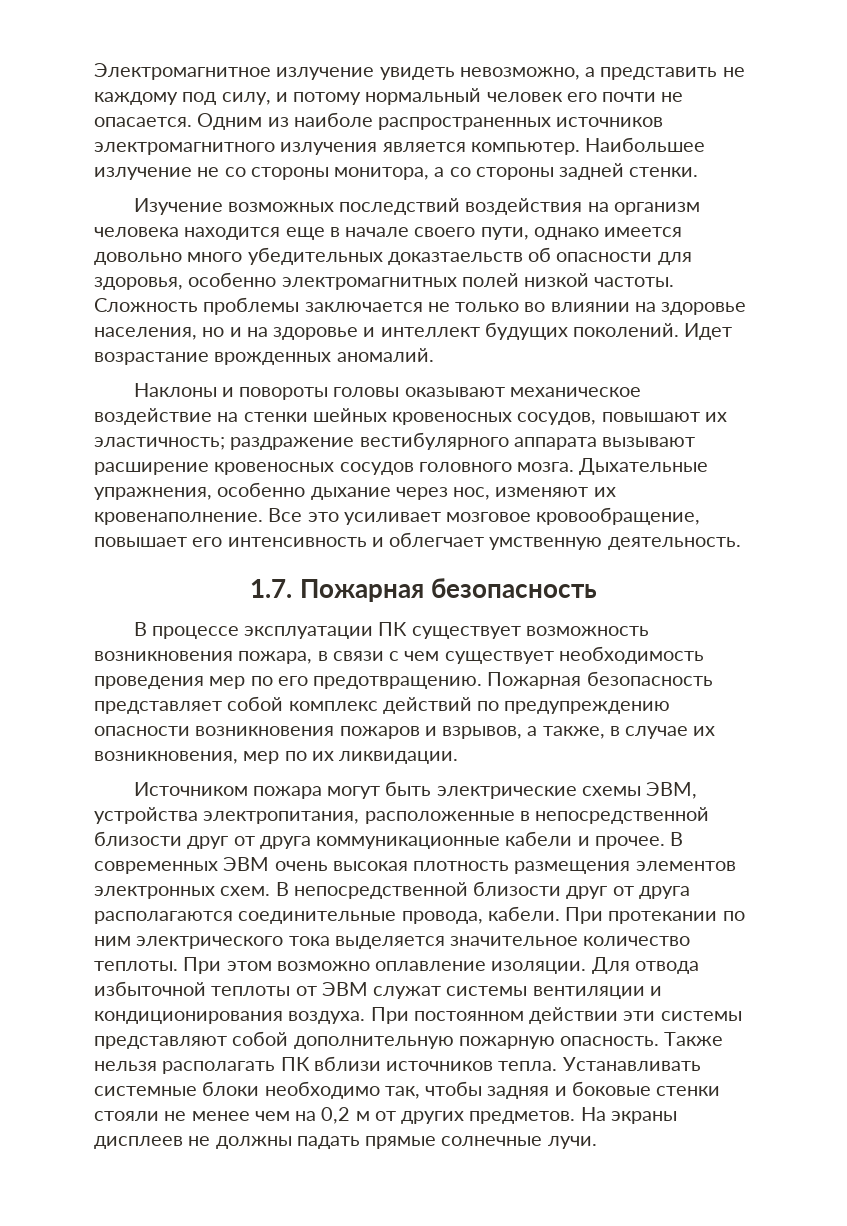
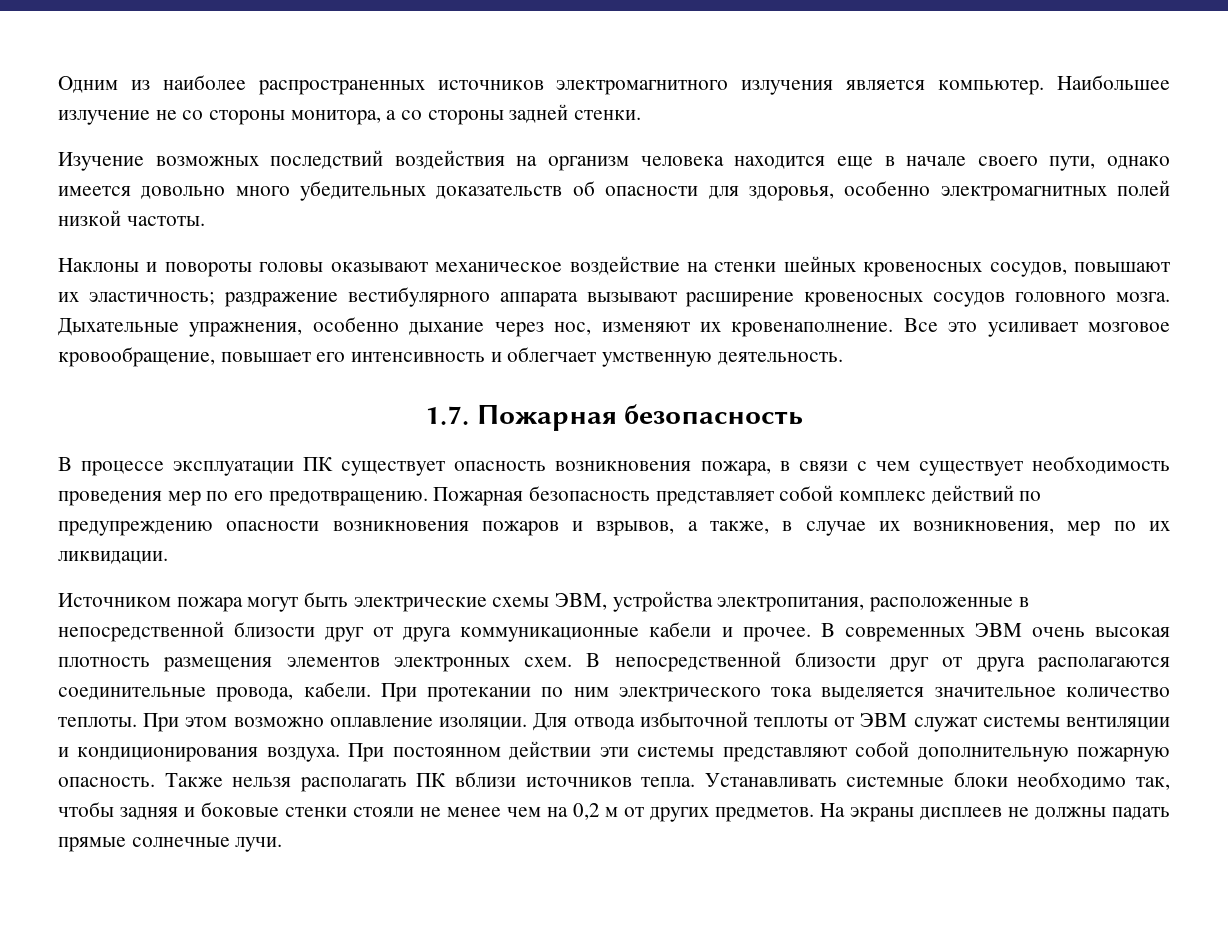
[94,63,745,80] [94,88,684,105] [94,117,192,127] Электромагнитное излучение увидеть невозможно, а представить не каждому под силу, и потому нормальный человек его почти не опасается. -> (58, 84) none
[293,112,373,127] наиболе -> [162,75,246,90] наиболее
[387,252,523,265] доказтаельств -> [436,186,563,199] доказательств
[94,297,747,315] [94,322,733,340] [94,348,434,365] Сложность проблемы заключается не только во влиянии на здоровье населения, но и на здоровье и интеллект будущих поколений. Идет возрастание врожденных аномалий. -> (205, 221) none
[525,626,649,636] возможность -> [454,461,547,471] опасность

